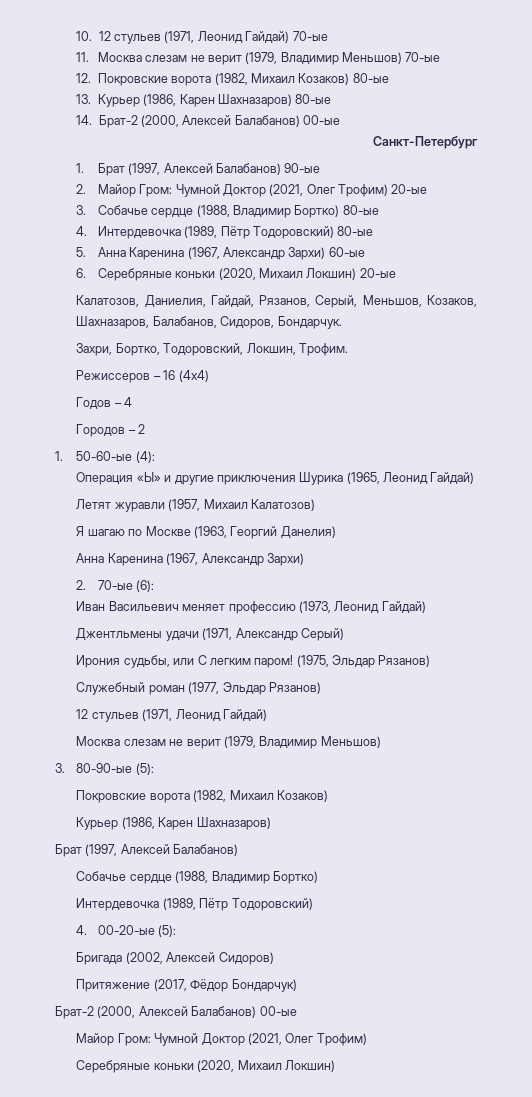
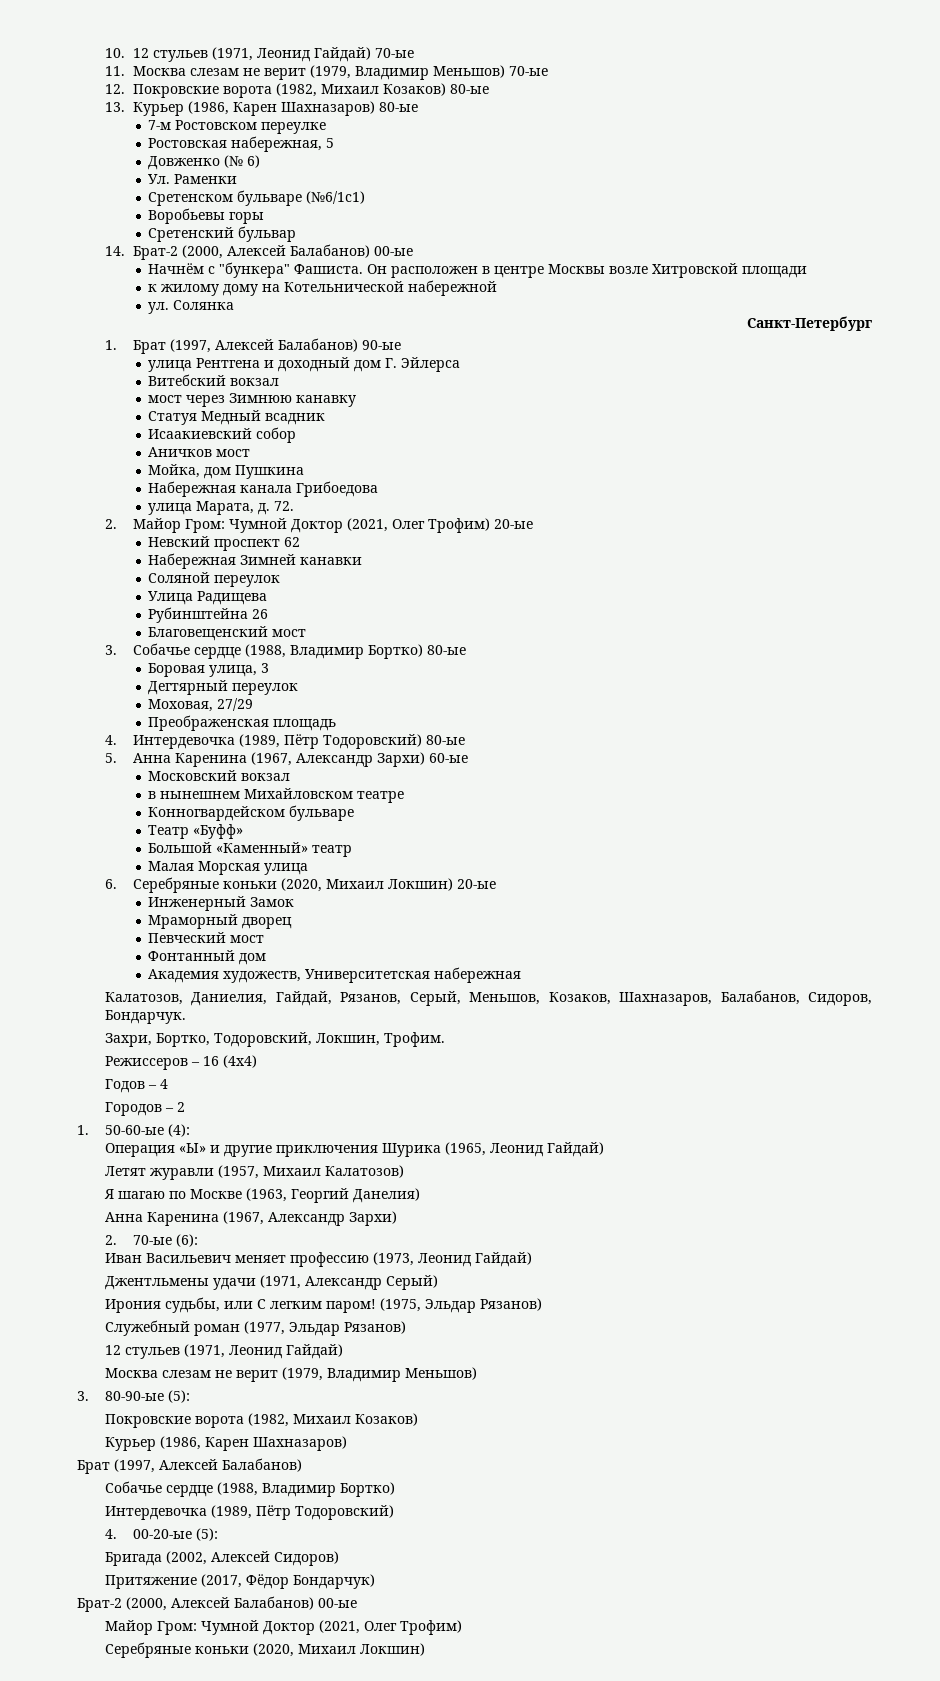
(332, 99) none -> [148,120,327,134] [148,136,335,152] [148,155,261,170] [148,174,238,184] [148,190,366,206] [148,208,265,224] [148,226,297,242] // 7-м Ростовском переулке // Ростовская набережная, 5 // Довженко (№ 6) // Ул. Раменки // Сретенском бульваре (№6/1с1) // Воробьевы горы // Сретенский бульвар
(341, 120) none -> [148,262,808,278] [148,280,498,296] [148,300,235,314] // Начнём с "бункера" Фашиста. Он расположен в центре Москвы возле Хитровской площади // к жилому дому на Котельнической набережной // ул. Солянка
(321, 168) none -> [148,357,461,372] [148,374,280,386] [148,393,357,407] [148,410,326,425] [148,427,297,443] [148,447,251,457] [148,464,305,479] [148,481,379,497] [148,501,295,515] // улица Рентгена и доходный дом Г. Эйлерса // Витебский вокзал // мост через Зимнюю канавку // Статуя Медный всадник // Исаакиевский собор // Аничков мост // Мойка, дом Пушкина // Набережная канала Грибоедова // улица Марата, д. 72.
(428, 189) none -> [148,536,301,551] [148,553,363,569] [148,572,281,587] [148,591,268,605] [148,607,269,623] [148,626,307,641] // Невский проспект 62 // Набережная Зимней канавки // Соляной переулок // Улица Радищева // Рубинштейна 26 // Благовещенский мост
(379, 210) none -> [148,663,270,677] [148,680,299,695] [148,698,254,712] [148,715,337,731] // Боровая улица, 3 // Дегтярный переулок // Моховая, 27/29 // Преображенская площадь
(365, 252) none -> [148,770,291,781] [148,788,405,803] [148,805,355,821] [148,824,244,839] [148,842,353,857] [148,861,309,875] // Московский вокзал // в нынешнем Михайловском театре // Конногвардейском бульваре // Театр «Буфф» // Большой «Каменный» театр // Малая Морская улица
(396, 273) none -> [148,896,295,911] [148,914,293,929] [148,932,265,943] [148,950,267,965] [148,967,522,983] // Инженерный Замок // Мраморный дворец // Певческий мост // Фонтанный дом // Академия художеств, Университетская набережная

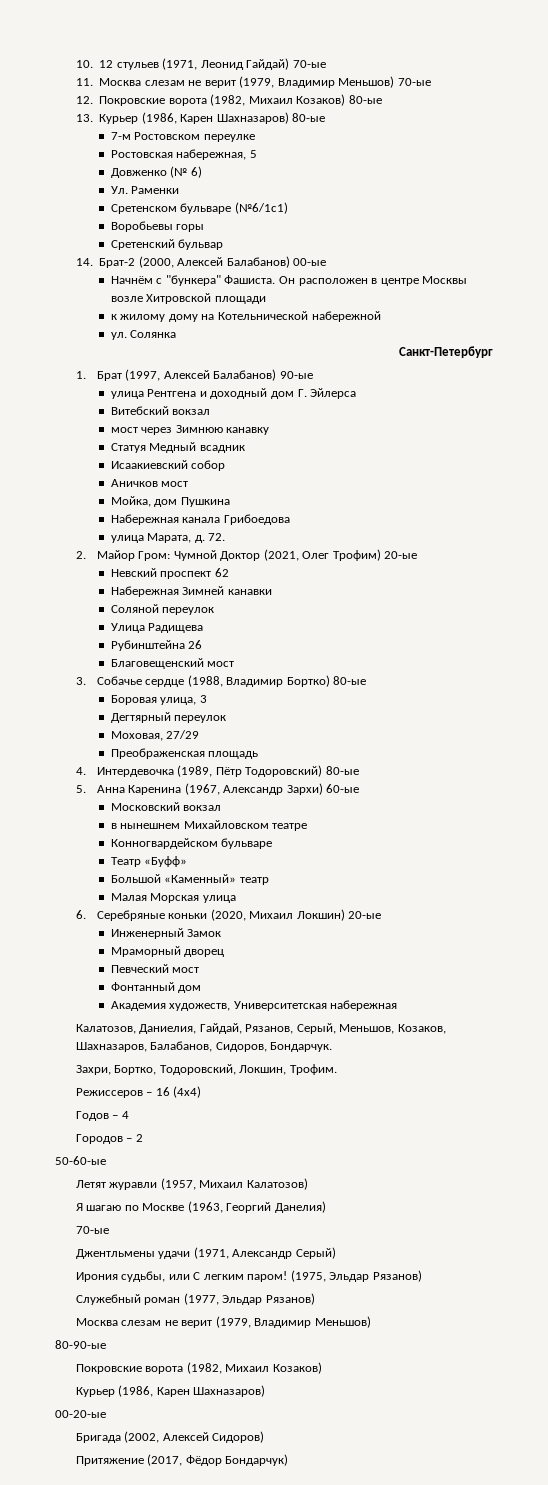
[77,1125,89,1135] 1. -> (143, 1138) none
[167,1124,190,1137] [104,1142,604,1157] (4): // Операция «Ы» и другие приключения Шурика (1965, Леонид Гайдай) -> (106, 1160) none
[104,1211,397,1226] [104,1234,198,1247] [104,1252,532,1267] Анна Каренина (1967, Александр Зархи) // 2. 70-ые (6): // Иван Васильевич меняет профессию (1973, Леонид Гайдай) -> [75,1226,109,1234] 70-ые
[104,1344,343,1359] // 12 стульев (1971, Леонид Гайдай) -> (315, 1299) none
[77,1391,89,1401] 3. -> (371, 1322) none
[167,1390,190,1403] (5): -> (106, 1344) none
[77,1458,302,1474] [104,1481,395,1497] [104,1505,394,1520] [104,1529,117,1539] Брат (1997, Алексей Балабанов) // Собачье сердце (1988, Владимир Бортко) // Интердевочка (1989, Пётр Тодоровский) // 4. -> (266, 1391) none
[195,1528,218,1541] (5): -> (106, 1414) none
[77,1596,357,1612] [104,1620,462,1635] [104,1642,425,1658] // Брат-2 (2000, Алексей Балабанов) 00-ые // Майор Гром: Чумной Доктор (2021, Олег Трофим) // Серебряные коньки (2020, Михаил Локшин) -> (289, 1460) none

